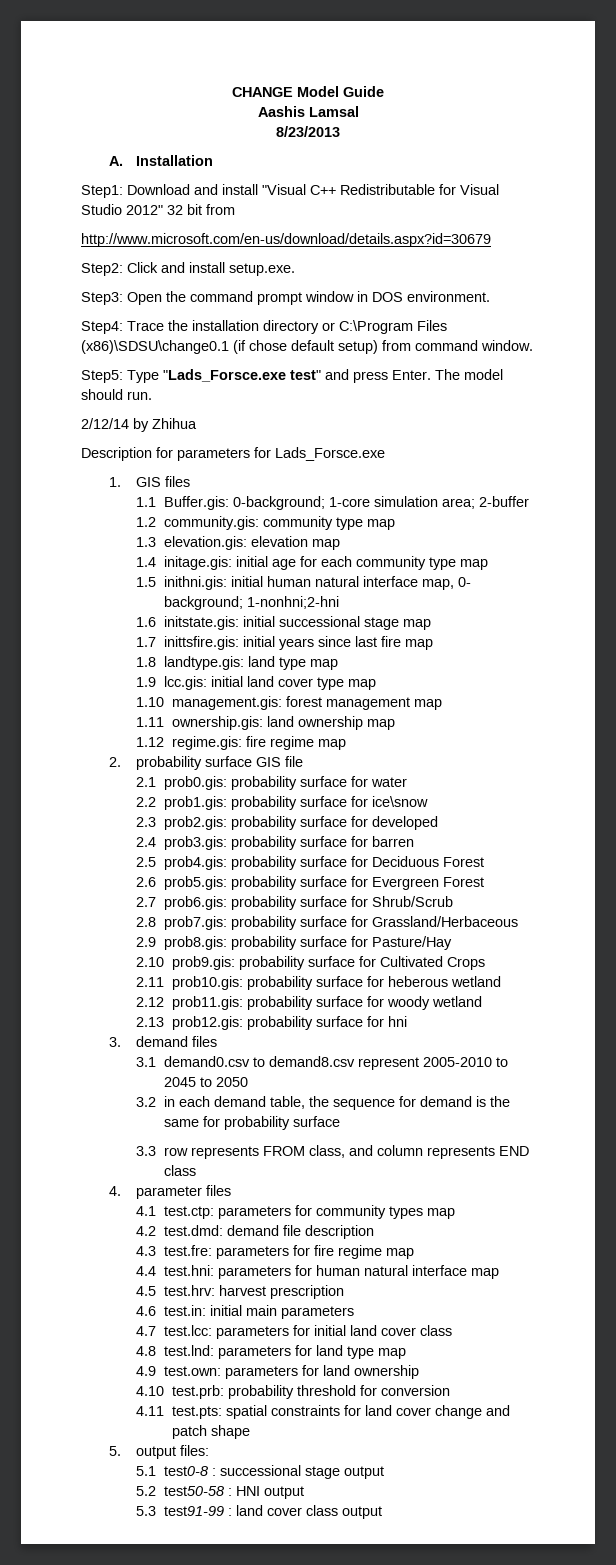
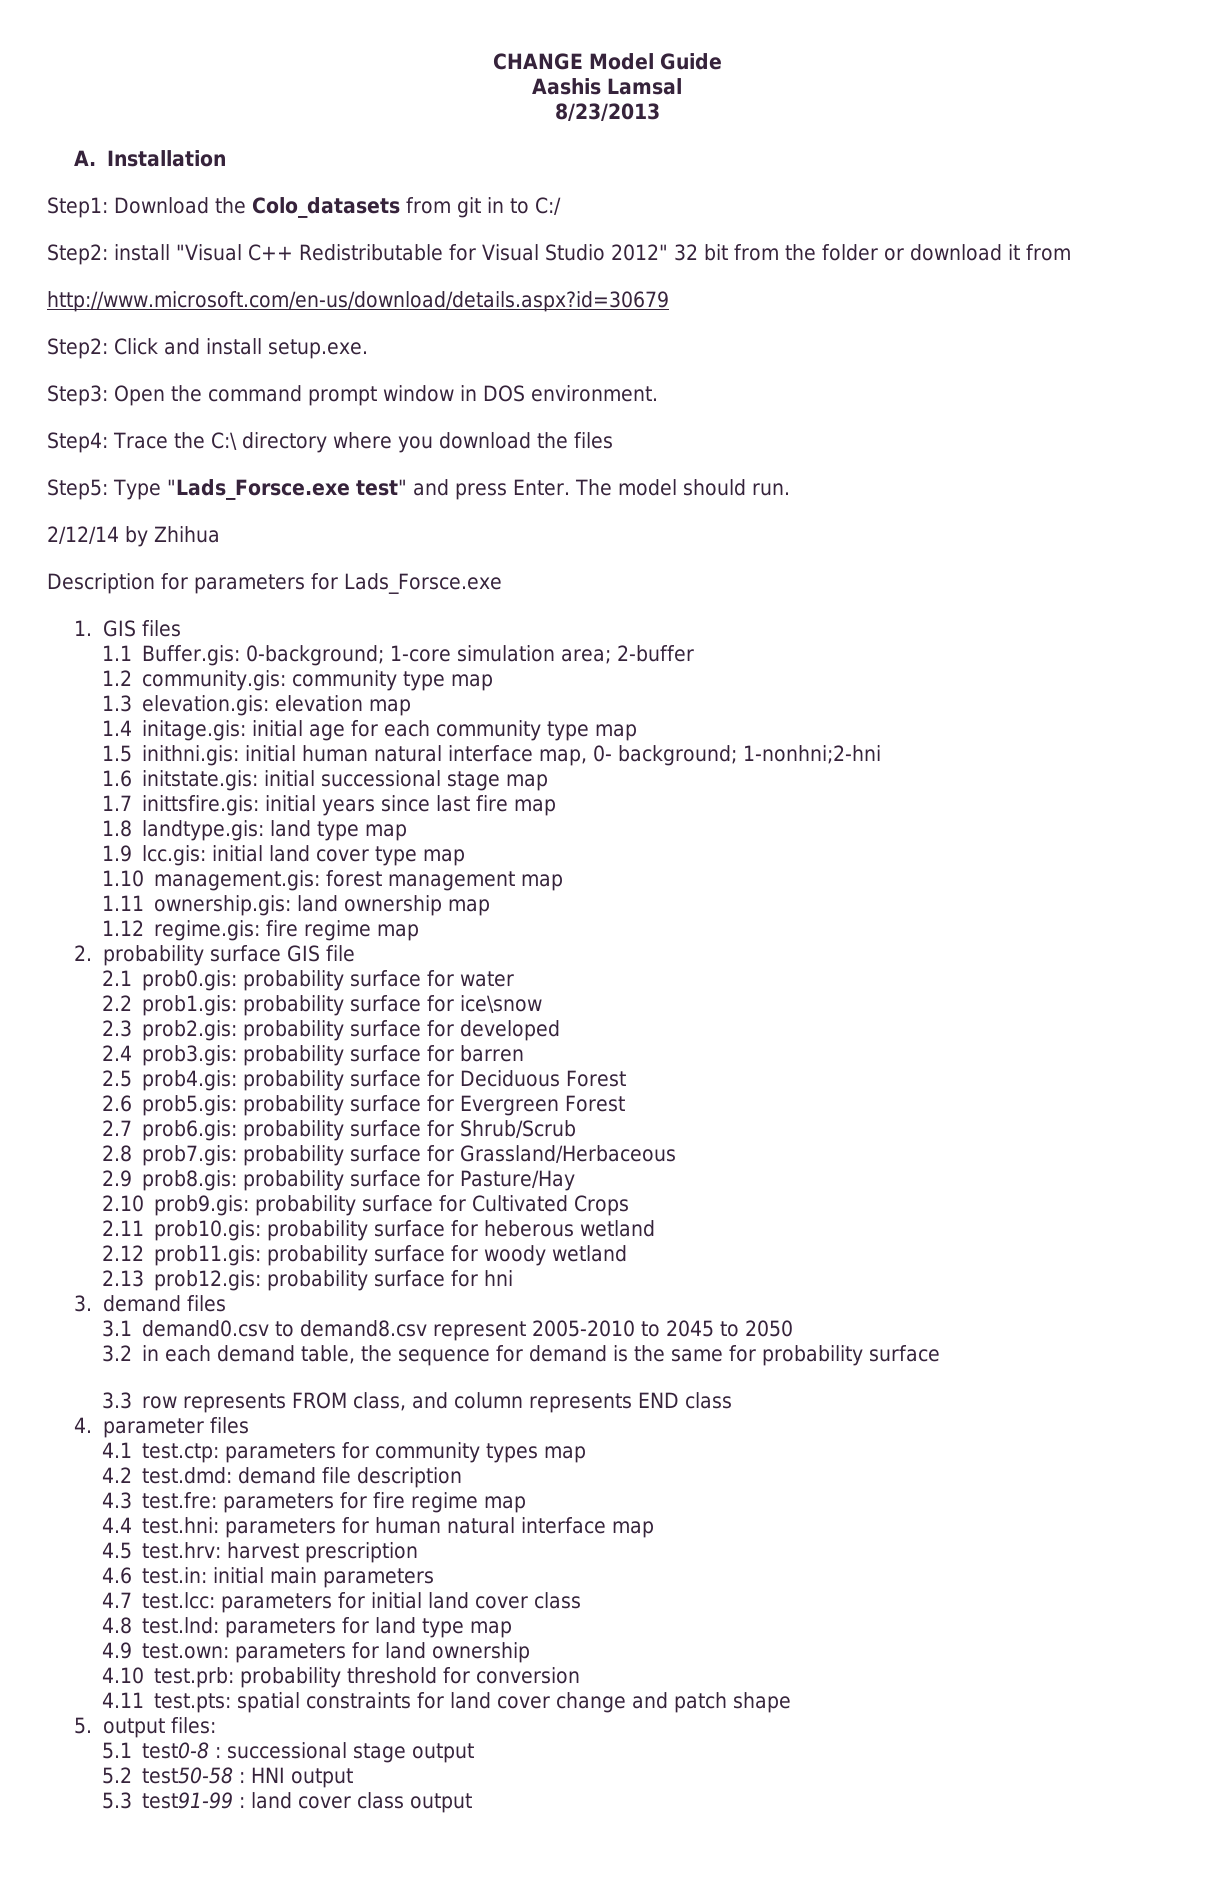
[194,184,218,195] and -> [215,197,561,218] [47,244,108,265] the Colo_datasets from git in to C:/ // Step2:
(235, 209) none -> [784,244,1071,261] the folder or download it from
[192,320,447,334] [81,340,533,354] installation directory or C:\Program Files (x86)\SDSU\change0.1 (if chose default setup) from command window. -> [210,432,613,453] C:\ directory where you download the files

